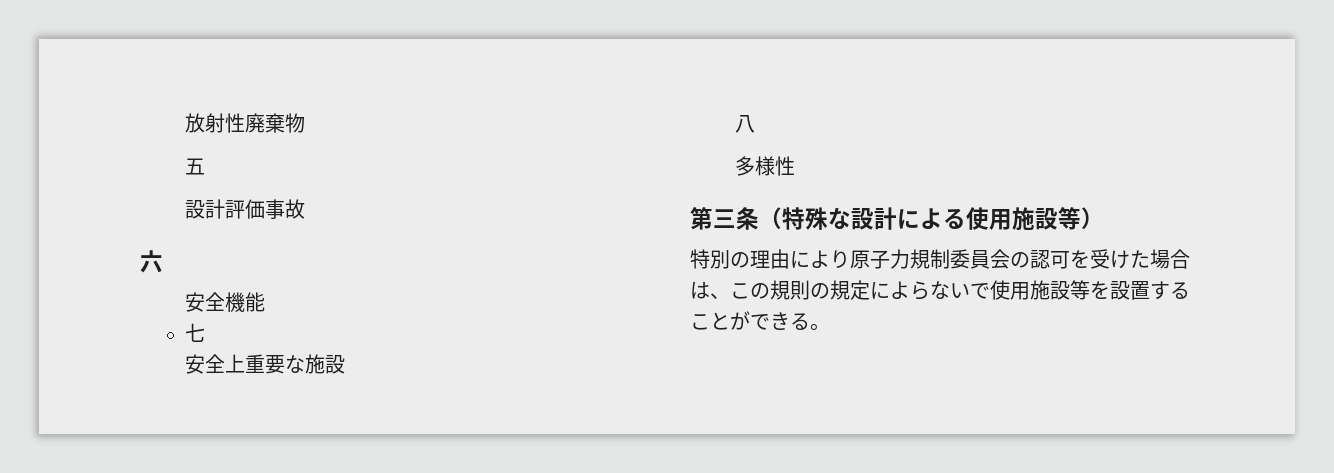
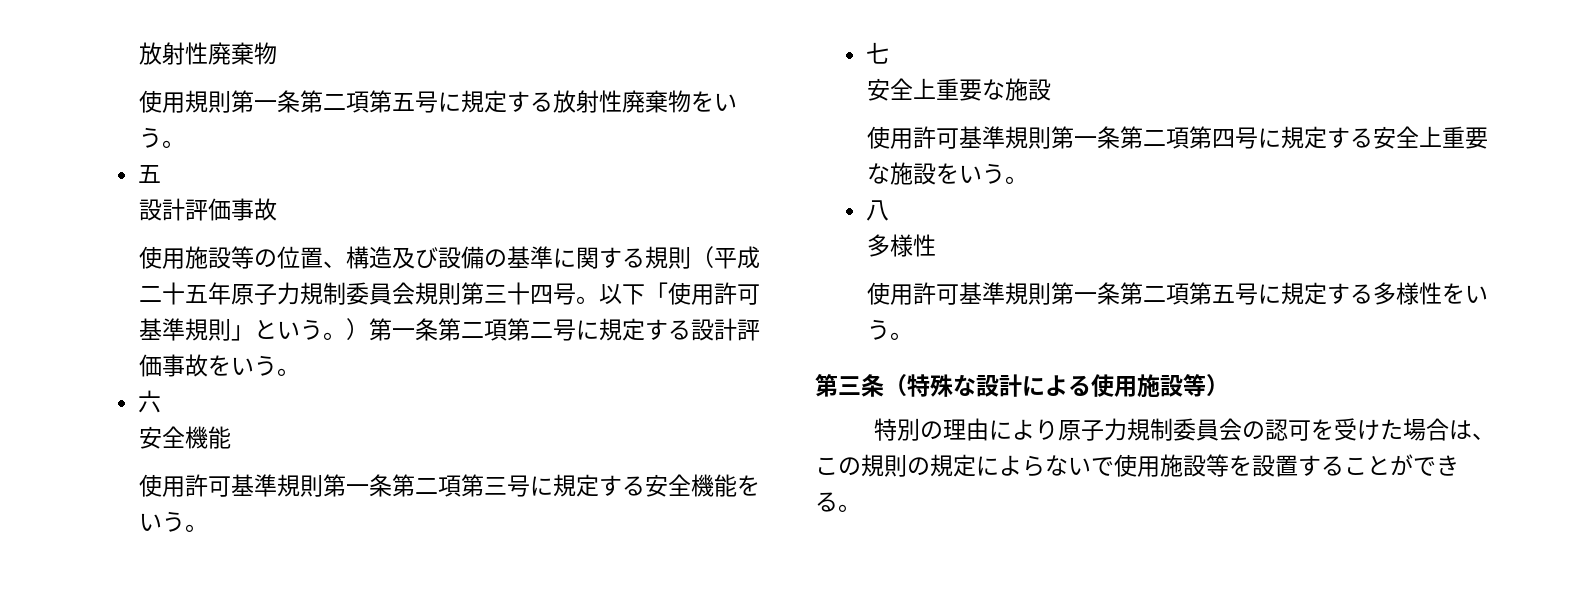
[185,158,206,175] [185,199,306,219] [140,250,163,273] [185,292,266,312] 五 // 設計評価事故 // 六 // 安全機能 -> [138,90,737,113] [138,127,185,148] [138,165,162,183] [138,198,277,221] [138,246,760,269] [138,282,760,305] [138,318,760,341] [138,354,300,377] [138,390,162,413] [138,426,231,449] [138,474,760,497] [138,511,208,532] 使用規則第一条第二項第五号に規定する放射性廃棄物をいう。 // 五 // 設計評価事故 // 使用施設等の位置、構造及び設備の基準に関する規則（平成二十五年原子力規制委員会規則第三十四号。以下「使用許可基準規則」という。）第一条第二項第二号に規定する設計評価事故をいう。 // 六 // 安全機能 // 使用許可基準規則第一条第二項第三号に規定する安全機能をいう。
[735,115,756,133] [735,156,796,176] 八 // 多様性 -> [866,126,1488,149] [866,162,1028,185] [866,200,890,221] [866,234,936,257] [866,282,1488,305] [866,319,913,340] 使用許可基準規則第一条第二項第四号に規定する安全上重要な施設をいう。 // 八 // 多様性 // 使用許可基準規則第一条第二項第五号に規定する多様性をいう。

